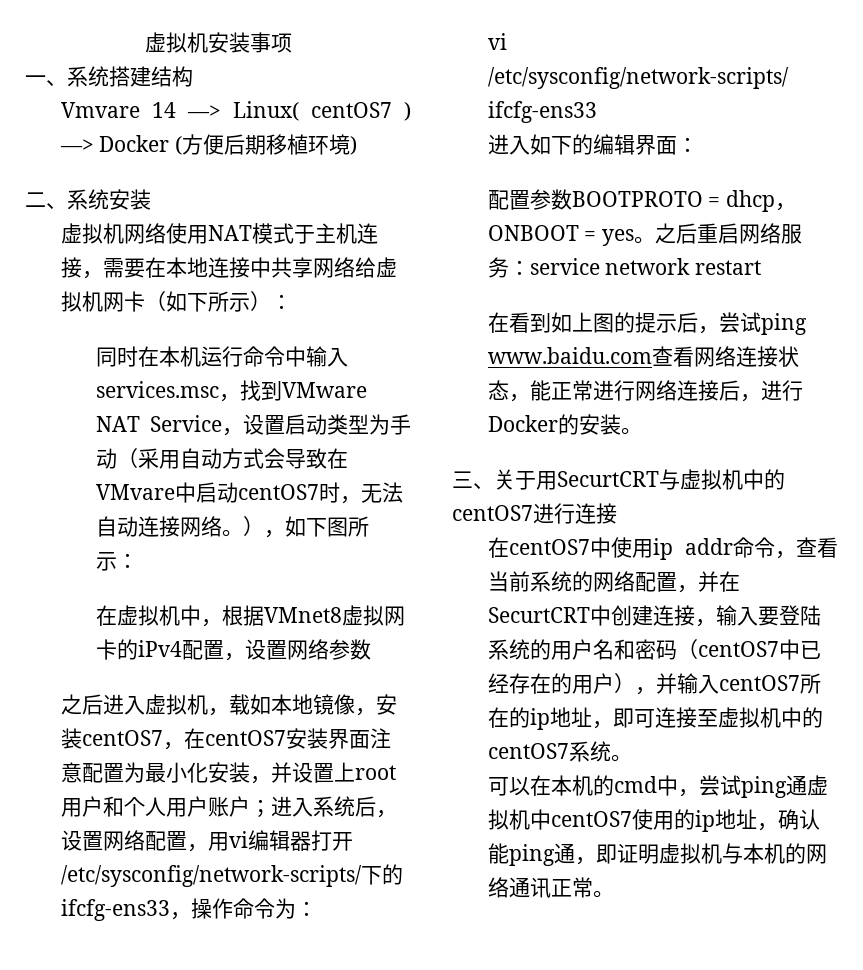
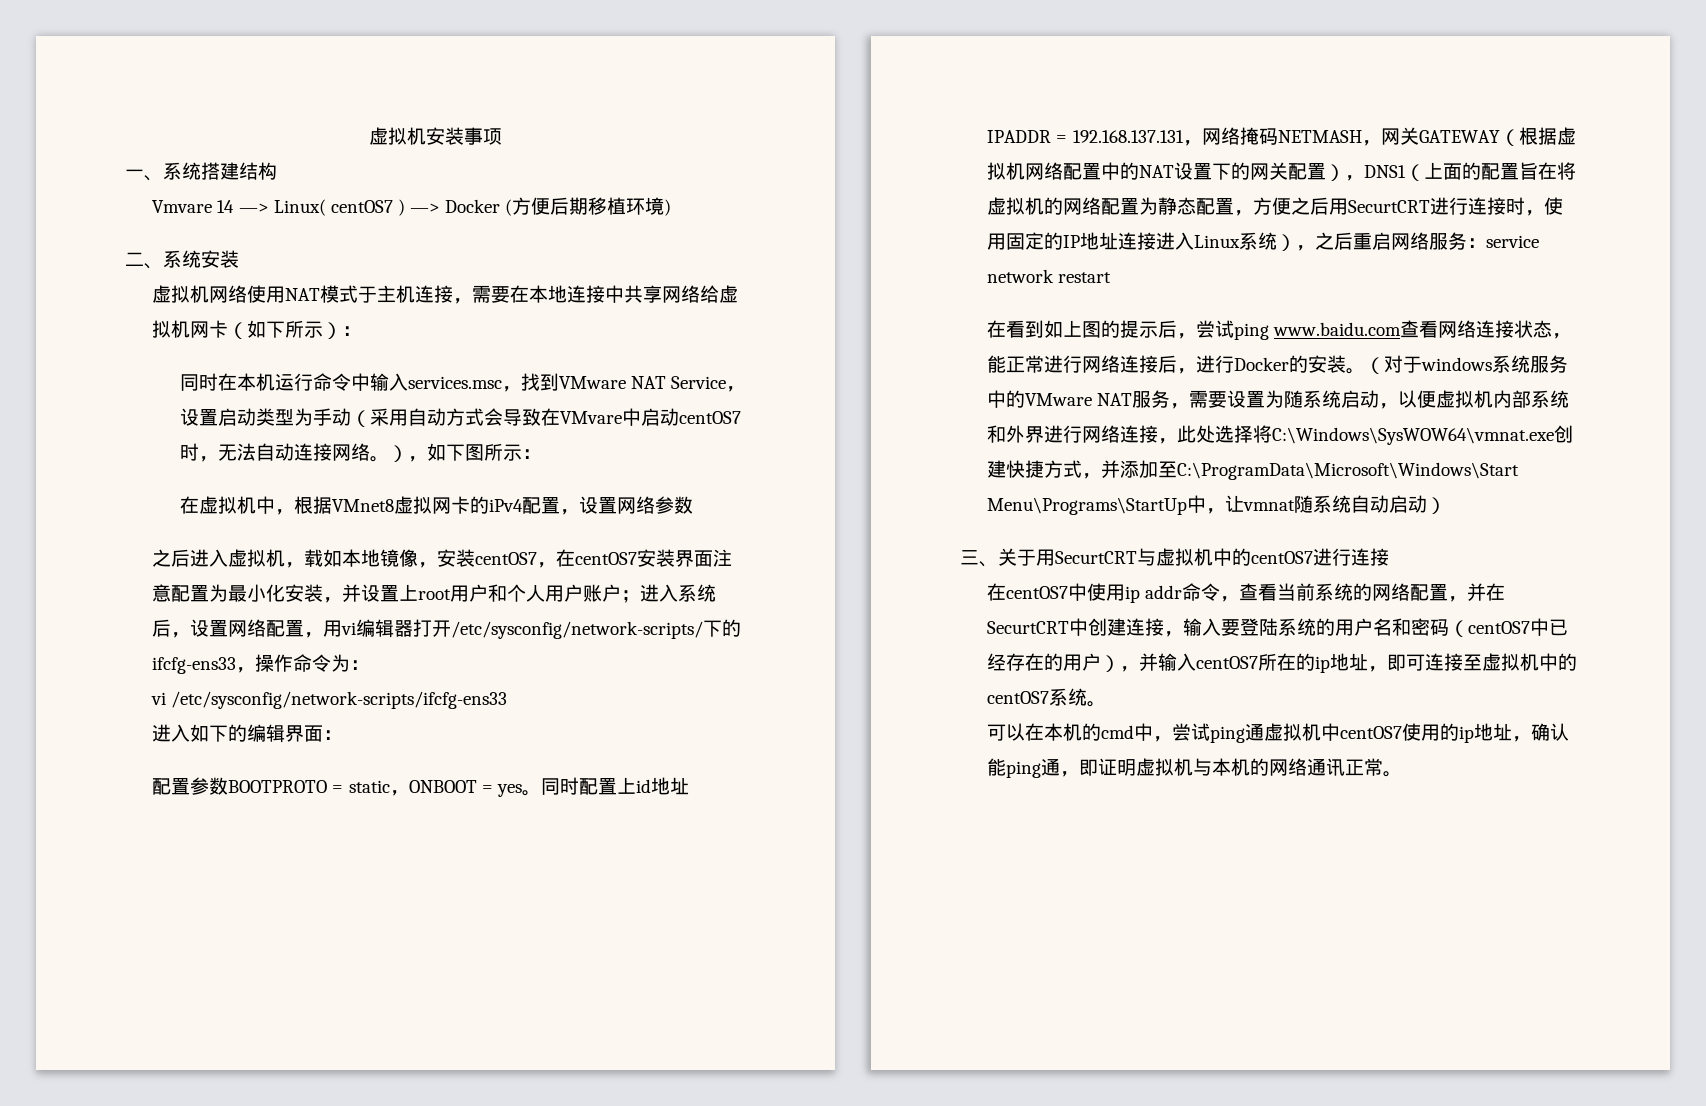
[726,190,776,212] dhcp -> [348,780,390,793] static
(656, 240) none -> [540,777,689,795] [987,127,1576,146] [987,162,1577,181] [987,197,1564,216] [987,232,1316,251] 同时配置上id地址IPADDR = 192.168.137.131，网络掩码NETMASH，网关GATEWAY（根据虚拟机网络配置中的NAT设置下的网关配置），DNS1（上面的配置旨在将虚拟机的网络配置为静态配置，方便之后用SecurtCRT进行连接时，使用固定的IP地址连接进入Linux系统），
(642, 431) none -> [1365,355,1569,374] [987,390,1570,409] [987,425,1574,445] [987,460,1520,480] [987,495,1447,515] （对于windows系统服务中的VMware NAT服务，需要设置为随系统启动，以便虚拟机内部系统和外界进行网络连接，此处选择将C:\Windows\SysWOW64\vmnat.exe创建快捷方式，并添加至C:\ProgramData\Microsoft\Windows\Start Menu\Programs\StartUp中，让vmnat随系统自动启动）

